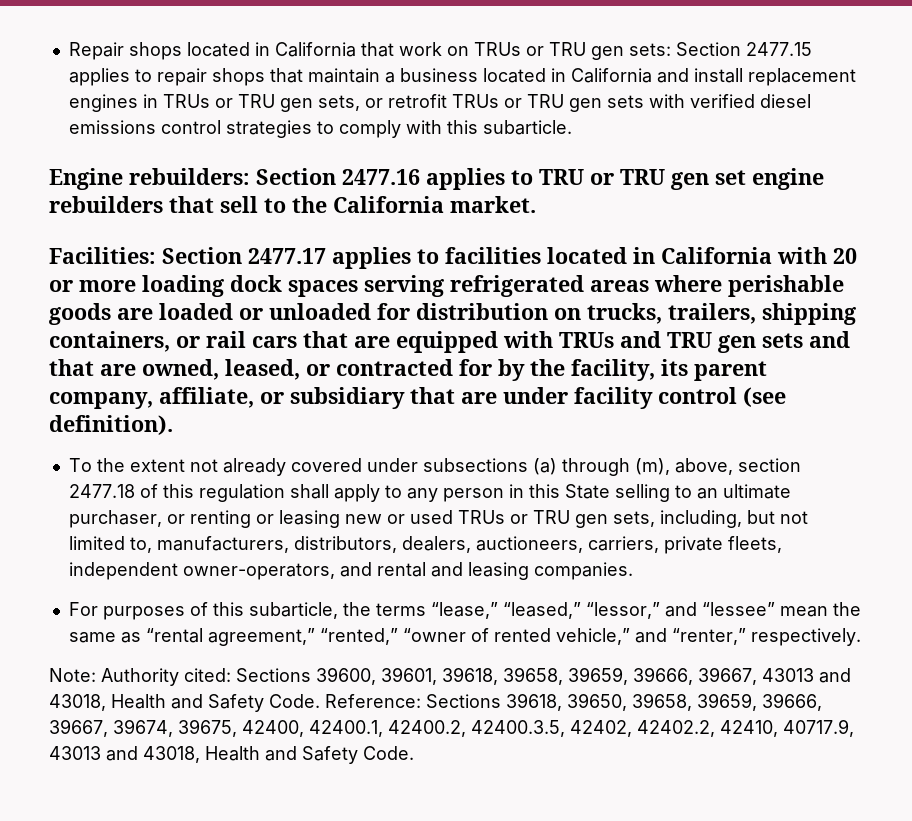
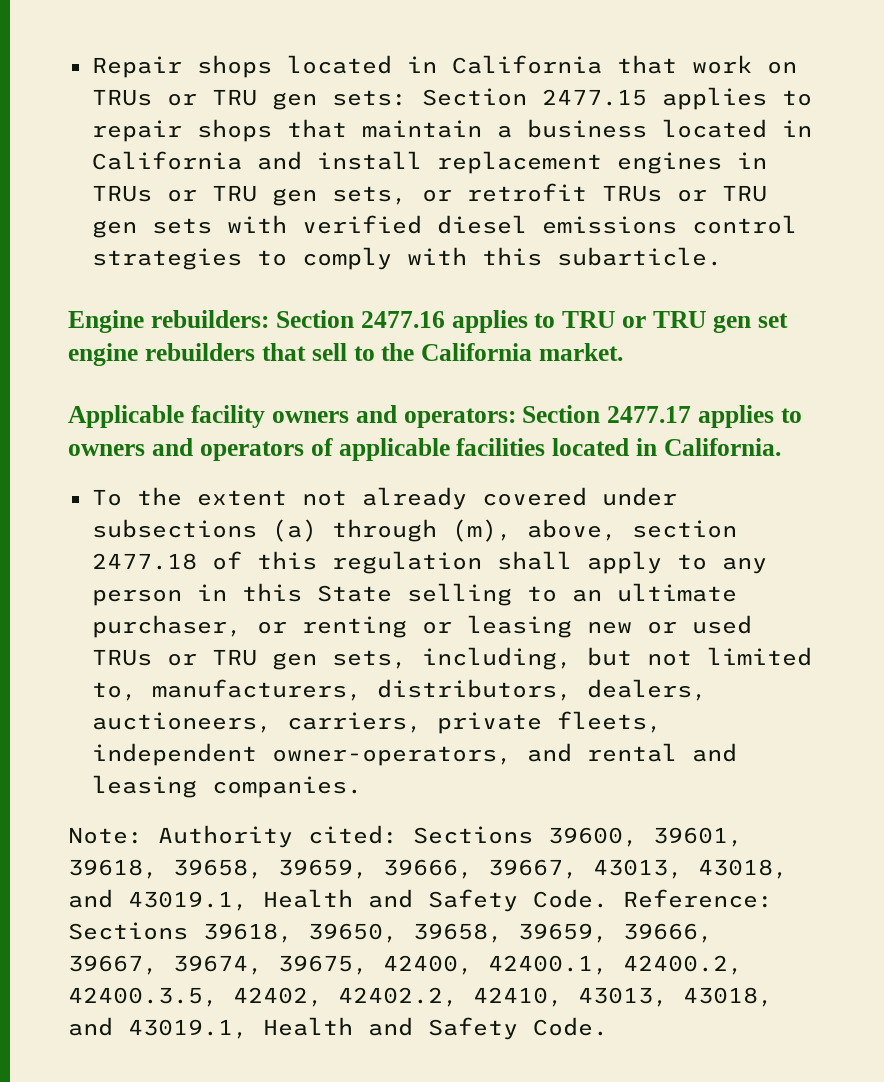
[49,247,857,269] [49,275,844,297] [49,303,856,325] [49,331,850,353] [49,359,767,381] [49,387,786,409] [49,415,173,435] Facilities: Section 2477.17 applies to facilities located in California with 20 or more loading dock spaces serving refrigerated areas where perishable goods are loaded or unloaded for distribution on trucks, trailers, shipping containers, or rail cars that are equipped with TRUs and TRU gen sets and that are owned, leased, or contracted for by the facility, its parent company, affiliate, or subsidiary that are under facility control (see definition). -> [68,405,803,428] [68,438,782,461] Applicable facility owners and operators: Section 2477.17 applies to owners and operators of applicable facilities located in California.
[68,602,861,620] [68,628,861,646] // For purposes of this subarticle, the terms “lease,” “leased,” “lessor,” and “lessee” mean the same as “rental agreement,” “rented,” “owner of rented vehicle,” and “renter,” respectively. -> (362, 787) none
[762,668,851,683] [49,694,106,711] 43013 and 43018, -> [593,859,788,879] [68,889,248,911] 43013, 43018, and 43019.1,
[783,719,854,737] [49,746,200,763] 40717.9, 43013 and 43018, -> [578,987,773,1007] [68,1017,248,1039] 43013, 43018, and 43019.1,

